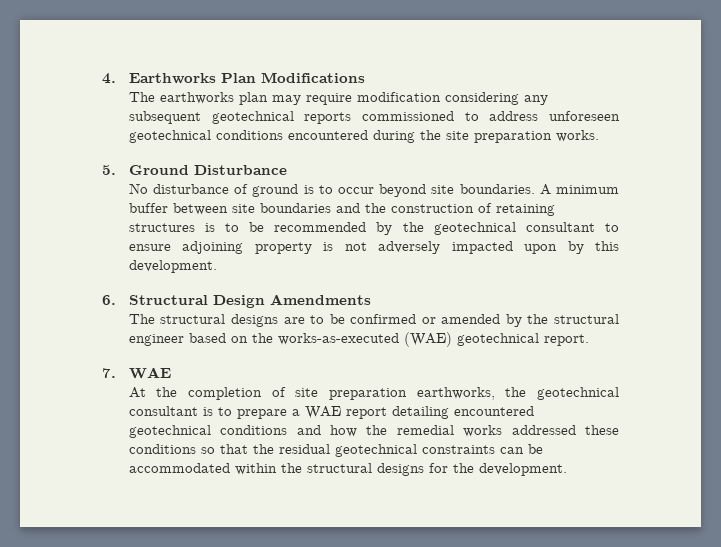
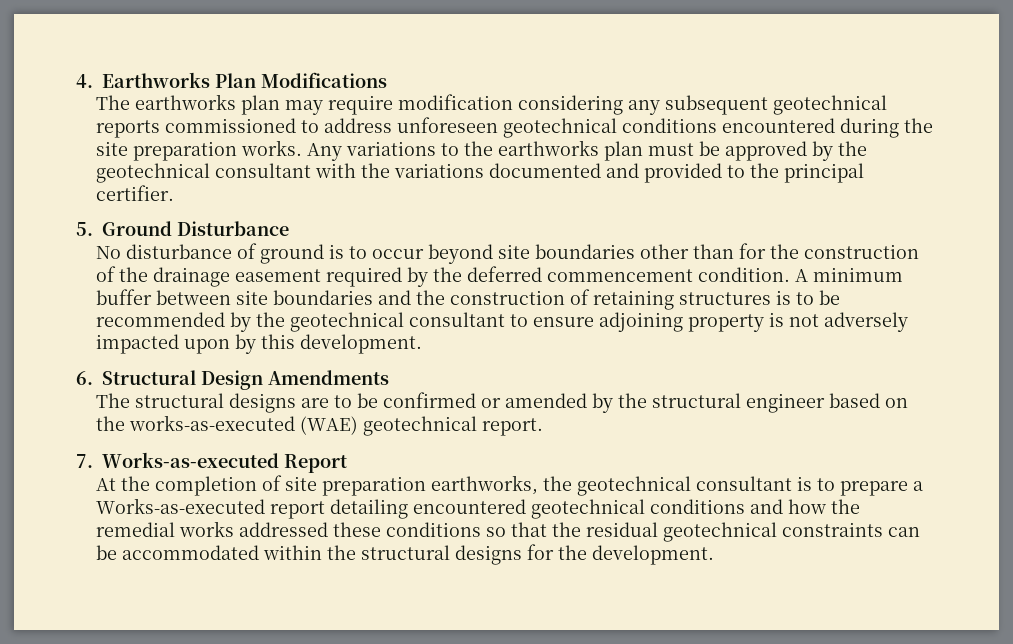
(599, 136) none -> [307,140,868,161] [96,163,865,183] [96,185,175,201] Any variations to the earthworks plan must be approved by the geotechnical consultant with the variations documented and provided to the principal certifier.
[459,184,535,194] boundaries. -> [535,243,920,259] [96,266,791,287] boundaries other than for the construction of the drainage easement required by the deferred commencement condition.
[128,367,171,379] WAE -> [102,452,347,473] Works-as-executed Report
[304,406,341,419] WAE -> [96,498,266,514] Works-as-executed

